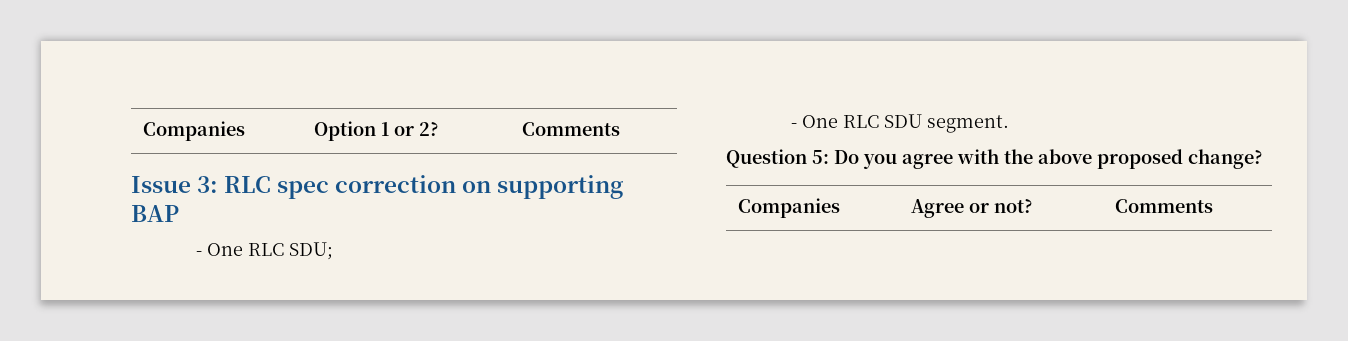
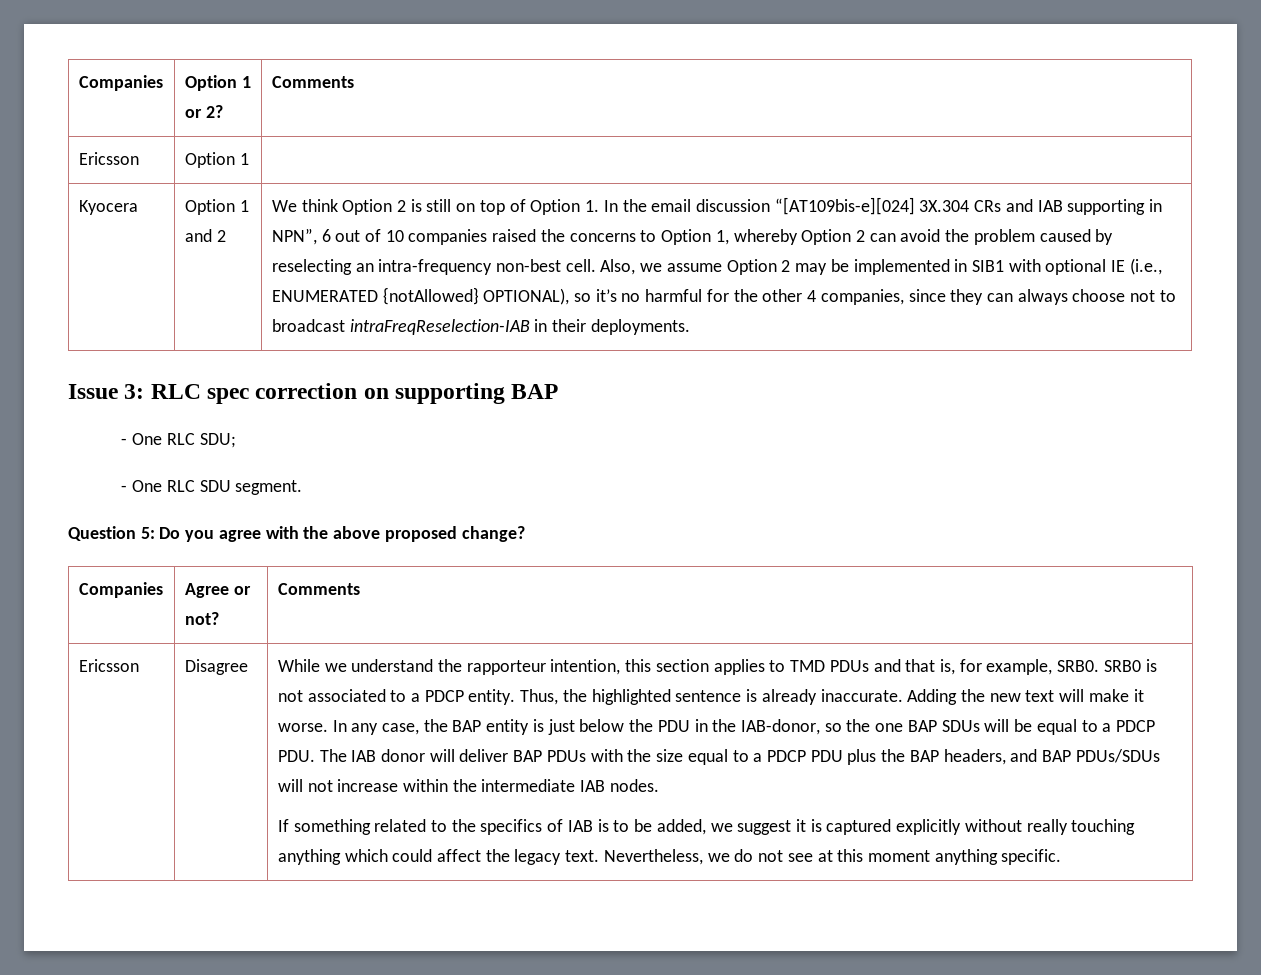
(620, 129) none -> [78,152,139,165] [184,152,249,168] [78,200,138,215] [184,199,249,215] [184,229,226,242] [271,197,1163,215] [271,228,1114,245] [271,258,1162,275] [271,287,1176,305] [271,319,690,335] // Ericsson | Option 1 | // Kyocera | Option 1 and 2 | We think Option 2 is still on top of Option 1. In the email discussion “[AT109bis-e][024] 3X.304 CRs and IAB supporting in NPN”, 6 out of 10 companies raised the concerns to Option 1, whereby Option 2 can avoid the problem caused by reselecting an intra-frequency non-best cell. Also, we assume Option 2 may be implemented in SIB1 with optional IE (i.e., ENUMERATED {notAllowed} OPTIONAL), so it’s no harmful for the other 4 companies, since they can always choose not to broadcast intraFreqReselection-IAB in their deployments.
(1213, 206) none -> [78,659,139,672] [184,659,248,675] [277,659,1157,675] [277,689,1144,705] [277,719,1155,735] [277,749,1160,765] [277,779,659,792] [277,819,1136,835] [277,849,1062,865] // Ericsson | Disagree | While we understand the rapporteur intention, this section applies to TMD PDUs and that is, for example, SRB0. SRB0 is not associated to a PDCP entity. Thus, the highlighted sentence is already inaccurate. Adding the new text will make it worse. In any case, the BAP entity is just below the PDU in the IAB-donor, so the one BAP SDUs will be equal to a PDCP PDU. The IAB donor will deliver BAP PDUs with the size equal to a PDCP PDU plus the BAP headers, and BAP PDUs/SDUs will not increase within the intermediate IAB nodes. // If something related to the specifics of IAB is to be added, we suggest it is captured explicitly without really touching anything which could affect the legacy text. Nevertheless, we do not see at this moment anything specific.

